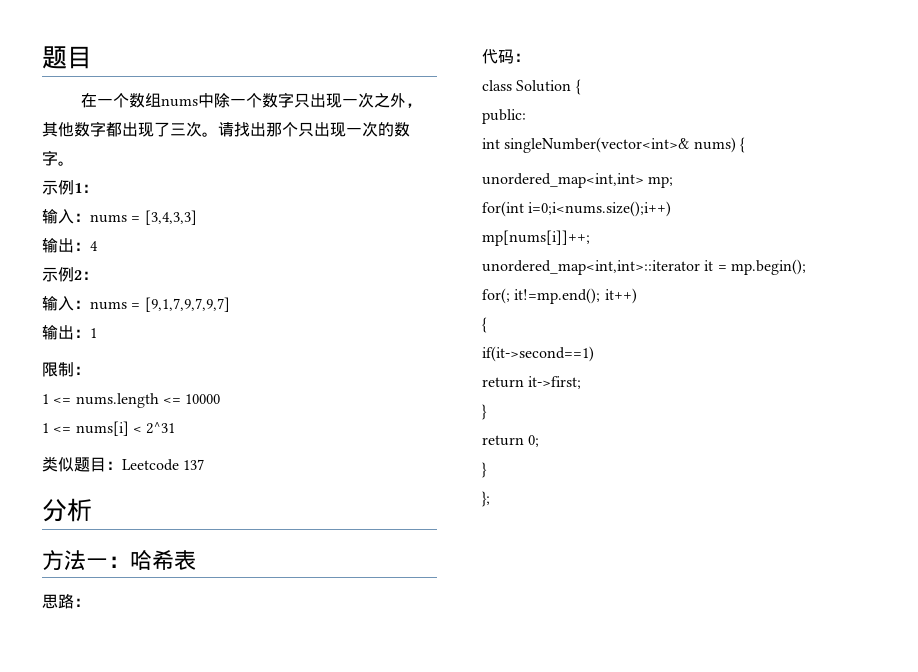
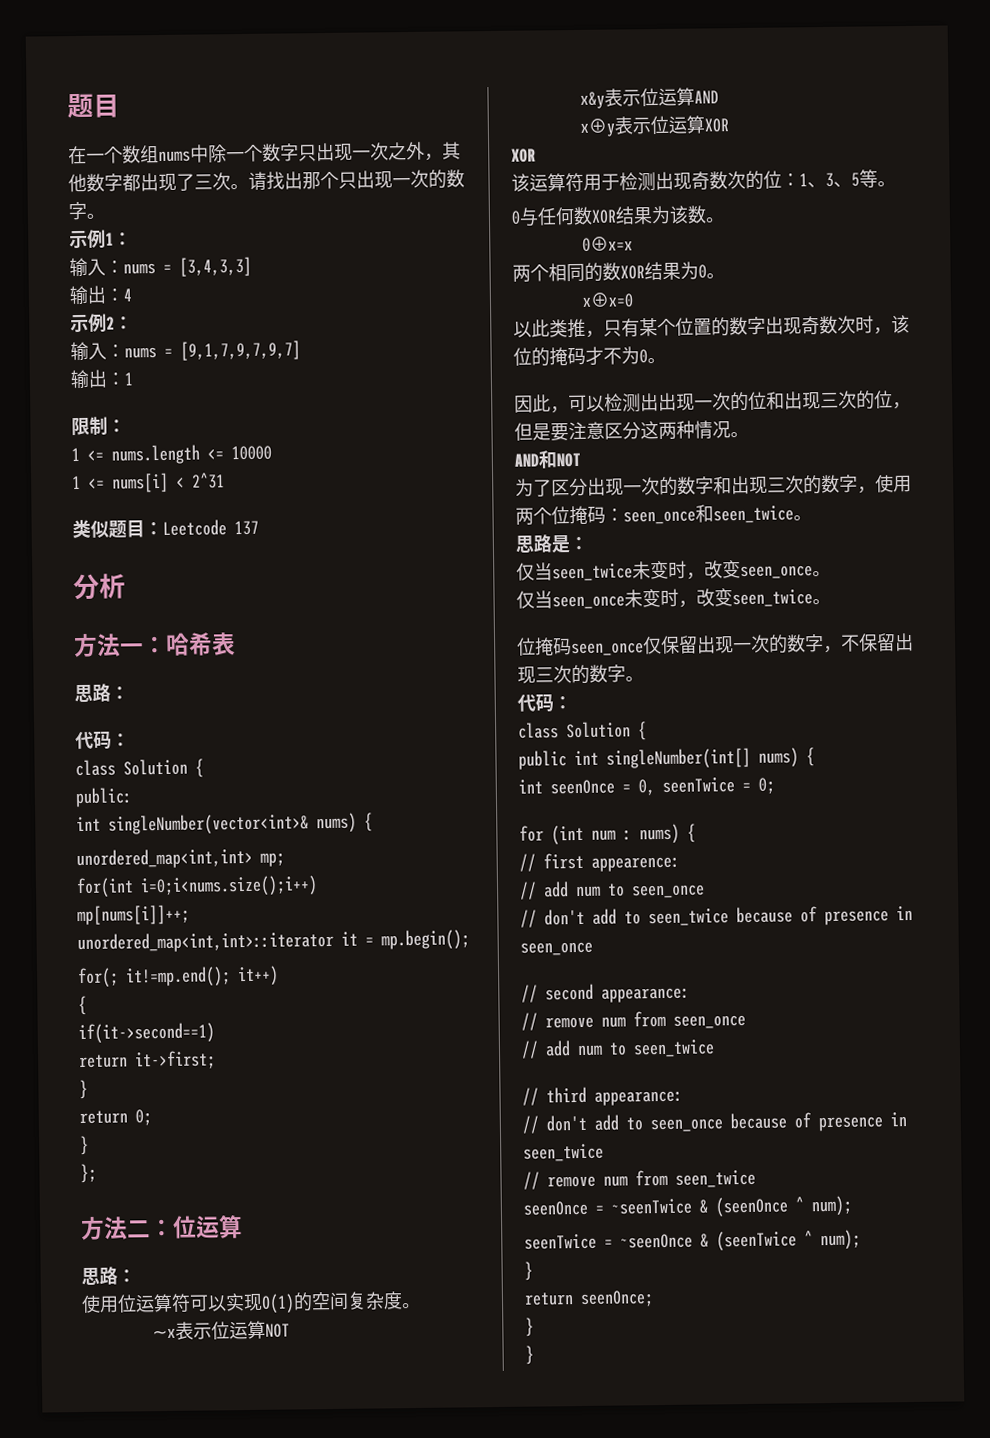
(490, 499) none -> [80,1215,243,1241] [81,1266,136,1286] [81,1291,421,1314] [152,1320,291,1340] [580,87,720,109] [580,115,730,137] [511,148,536,163] [511,169,896,193] [511,205,725,227] [582,236,634,252] [512,261,725,283] [582,292,635,308] [513,314,910,339] [513,346,666,367] [514,390,911,414] [514,420,749,442] [514,450,581,469] [515,474,912,497] [515,504,812,525] [515,534,588,554] [516,560,831,582] [516,588,831,610] [517,632,914,657] [517,664,644,685] [517,693,572,712] [518,721,647,741] [518,747,815,770] [518,777,775,796] [519,823,696,845] [519,852,680,872] [519,881,705,900] [520,905,913,928] [520,941,593,956] [521,983,690,1003] [521,1010,746,1031] [521,1039,715,1059] [522,1086,683,1106] [522,1112,907,1134] [523,1143,604,1162] [523,1169,756,1190] [523,1195,852,1217] [524,1229,861,1251] [524,1261,533,1281] [524,1290,654,1308] [525,1317,534,1337] [525,1345,534,1365] // 方法二：位运算 // 思路： // 使用位运算符可以实现O(1)的空间复杂度。 // ∼x表示位运算NOT // x&y表示位运算AND // x⊕y表示位运算XOR // XOR // 该运算符用于检测出现奇数次的位：1、3、5等。 // 0与任何数XOR结果为该数。 // 0⊕x=x // 两个相同的数XOR结果为0。 // x⊕x=0 // 以此类推，只有某个位置的数字出现奇数次时，该位的掩码才不为0。 // 因此，可以检测出出现一次的位和出现三次的位，但是要注意区分这两种情况。 // AND和NOT // 为了区分出现一次的数字和出现三次的数字，使用两个位掩码：seen_once和seen_twice。 // 思路是： // 仅当seen_twice未变时，改变seen_once。 // 仅当seen_once未变时，改变seen_twice。 // 位掩码seen_once仅保留出现一次的数字，不保留出现三次的数字。 // 代码： // class Solution { // public int singleNumber(int[] nums) { // int seenOnce = 0, seenTwice = 0; // for (int num : nums) { // // first appearence: // // add num to seen_once // // don't add to seen_twice because of presence in seen_once // // second appearance: // // remove num from seen_once // // add num to seen_twice // // third appearance: // // don't add to seen_once because of presence in seen_twice // // remove num from seen_twice // seenOnce = ~seenTwice & (seenOnce ^ num); // seenTwice = ~seenOnce & (seenTwice ^ num); // } // return seenOnce; // } // }

